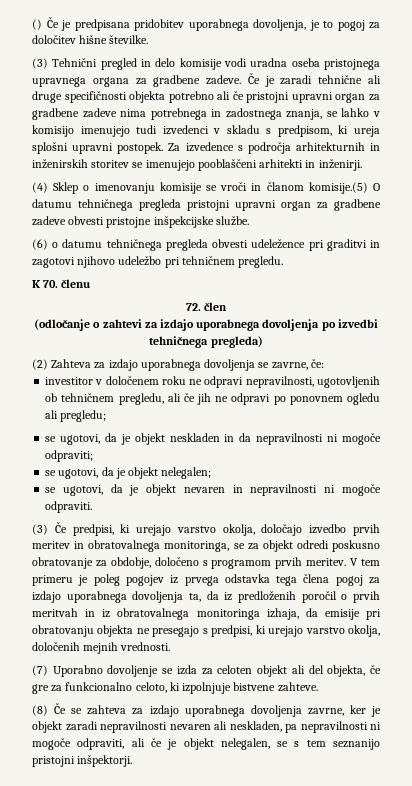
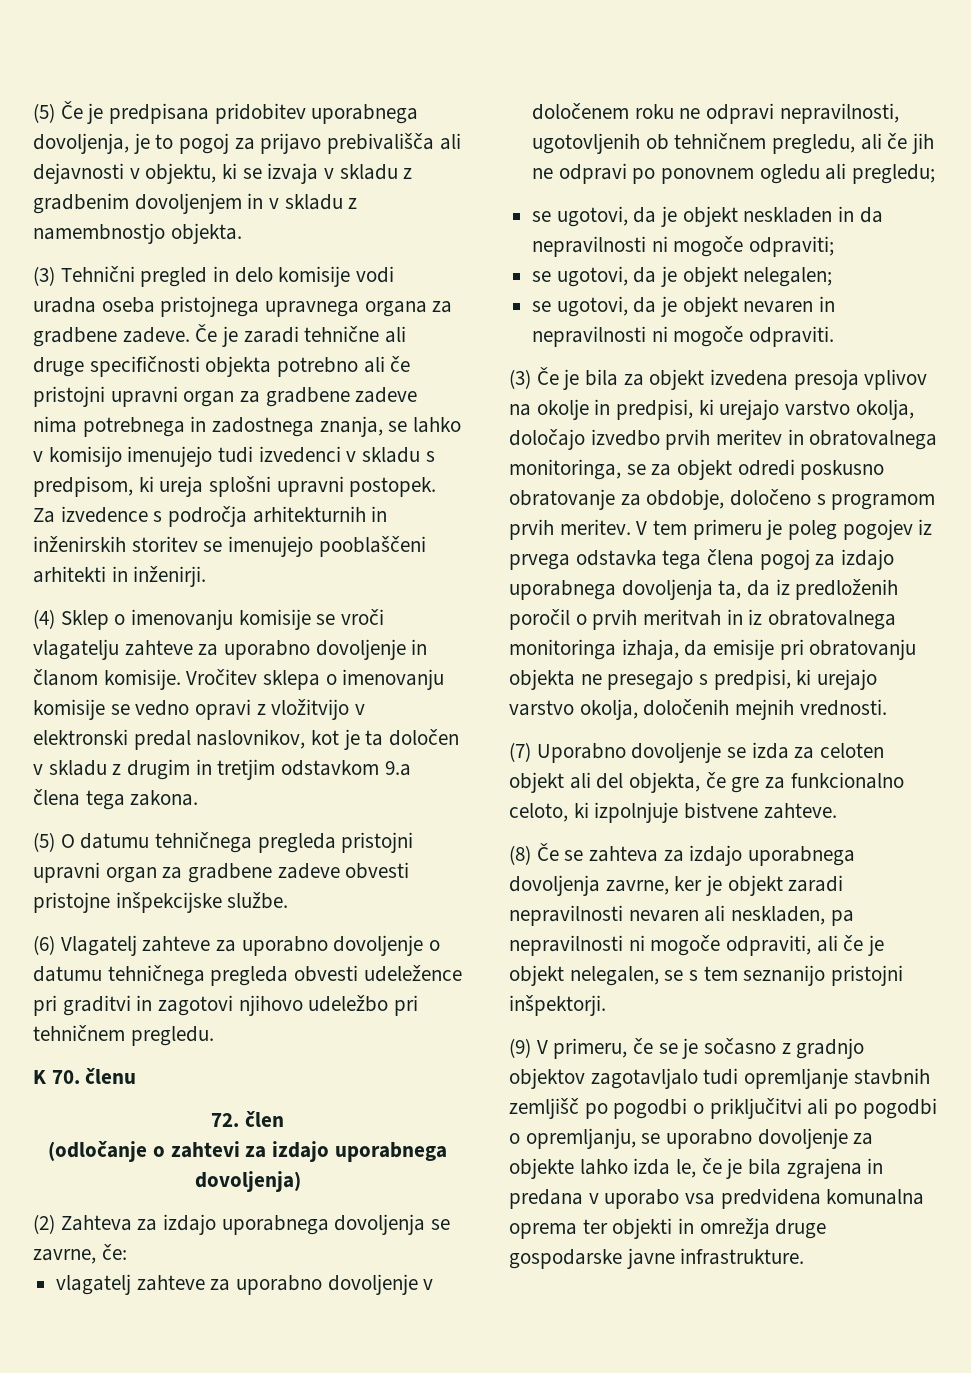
[32,19,42,30] () -> [33,103,55,123] (5)
[32,35,149,44] določitev hišne številke. -> [260,133,461,154] [33,163,413,184] [33,193,358,214] [33,223,242,244] prijavo prebivališča ali dejavnosti v objektu, ki se izvaja v skladu z gradbenim dovoljenjem in v skladu z namembnostjo objekta.
[251,182,368,194] in članom komisije.(5) -> [33,639,428,660] [33,669,445,690] [33,699,366,720] [33,729,460,750] [33,759,411,780] [33,789,199,810] [33,832,55,852] vlagatelju zahteve za uporabno dovoljenje in članom komisije. Vročitev sklepa o imenovanju komisije se vedno opravi z vložitvijo v elektronski predal naslovnikov, kot je ta določen v skladu z drugim in tretjim odstavkom 9.a člena tega zakona. // (5)
(48, 244) none -> [60,935,424,956] Vlagatelj zahteve za uporabno dovoljenje
[262,319,378,331] [149,336,263,348] dovoljenja po izvedbi tehničnega pregleda) -> [194,1171,301,1192] dovoljenja)
[45,377,94,385] investitor -> [56,1274,418,1295] vlagatelj zahteve za uporabno dovoljenje
(67, 527) none -> [563,369,928,390] [509,399,611,420] je bila za objekt izvedena presoja vplivov na okolje in
(133, 761) none -> [509,1038,865,1059] [509,1068,930,1089] [509,1098,937,1119] [509,1128,874,1149] [509,1158,884,1179] [509,1188,925,1209] [509,1218,827,1239] [509,1248,805,1269] // (9) V primeru, če se je sočasno z gradnjo objektov zagotavljalo tudi opremljanje stavbnih zemljišč po pogodbi o priključitvi ali po pogodbi o opremljanju, se uporabno dovoljenje za objekte lahko izda le, če je bila zgrajena in predana v uporabo vsa predvidena komunalna oprema ter objekti in omrežja druge gospodarske javne infrastrukture.

